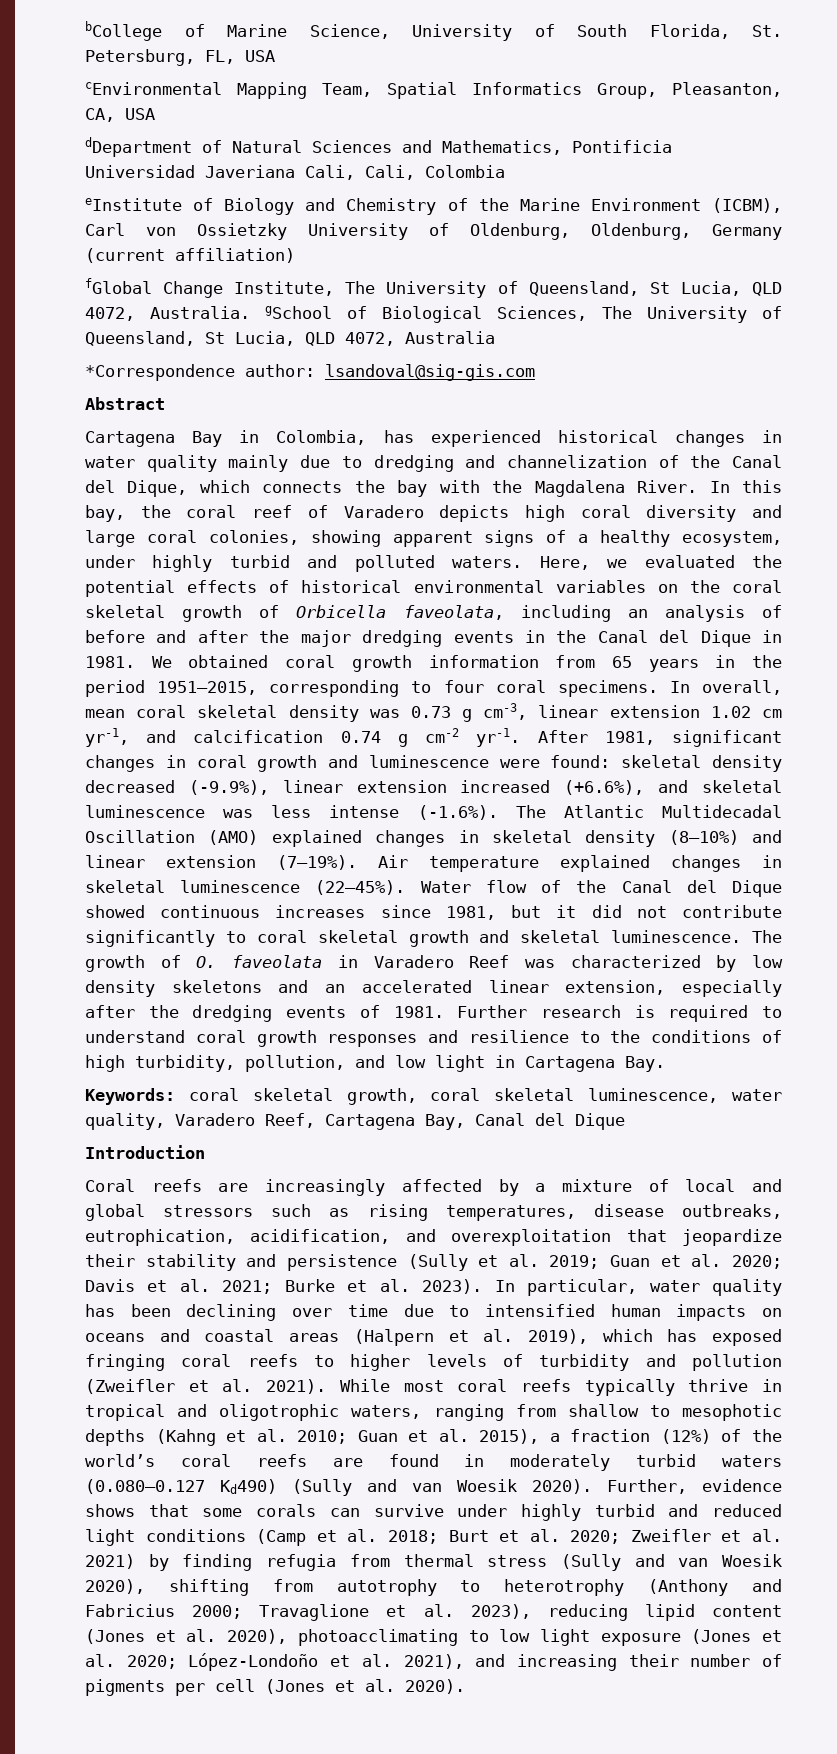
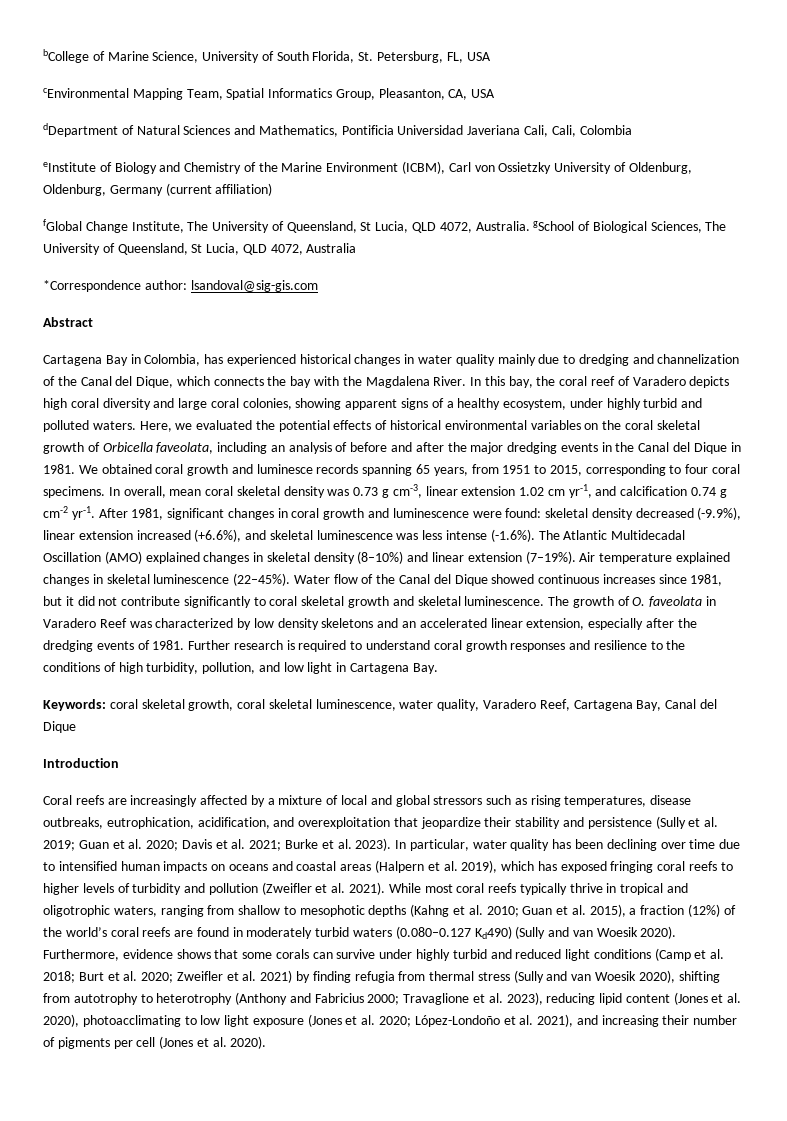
[428,655,783,672] [85,680,258,697] information from 65 years in the period 1951–2015, -> [231,464,582,476] and luminesce records spanning 65 years, from 1951 to 2015,
[607,1479,687,1494] Further, -> [43,949,119,961] Furthermore,

